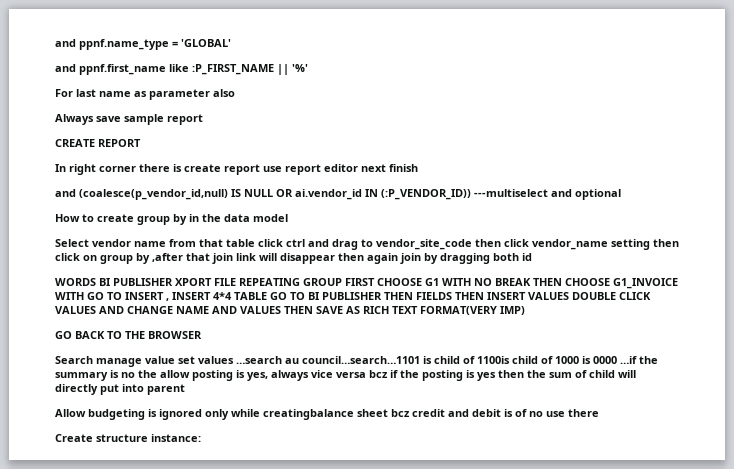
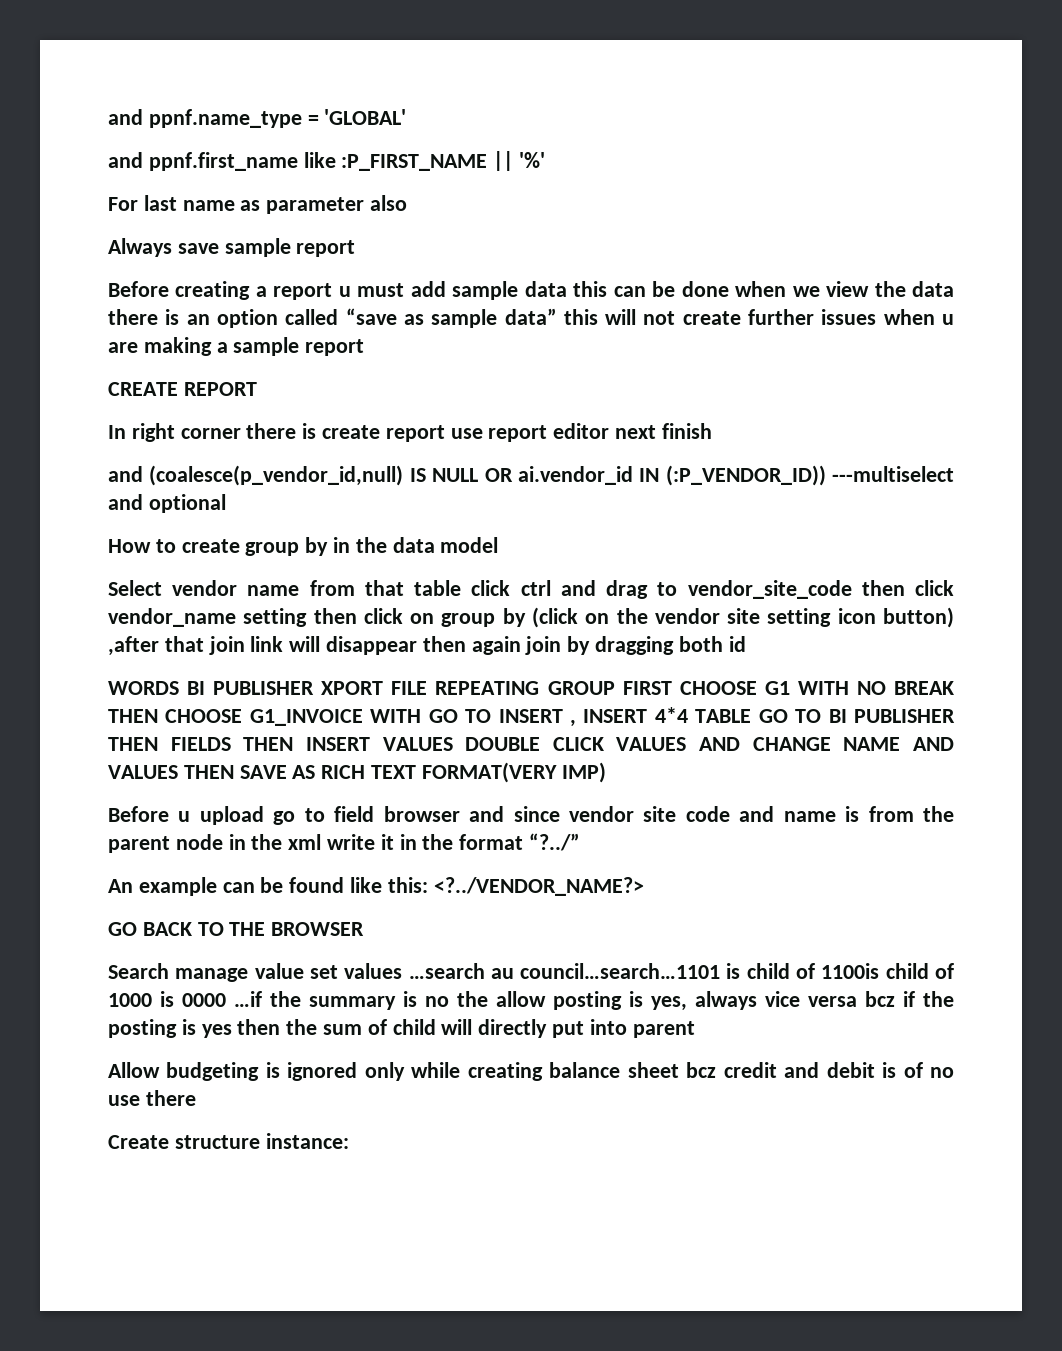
(203, 119) none -> [108,281,954,300] [108,308,954,328] [108,337,365,356] // Before creating a report u must add sample data this can be done when we view the data there is an option called “save as sample data” this will not create further issues when u are making a sample report
(150, 258) none -> [532,607,955,628] (click on the vendor site setting icon button)
(525, 310) none -> [108,806,954,825] [108,833,581,853] [108,877,644,896] // Before u upload go to field browser and since vendor site code and name is from the parent node in the xml write it in the format “?../” // An example can be found like this: <?../VENDOR_NAME?>
[263,409,354,420] creatingbalance -> [467,1062,621,1081] creating balance

